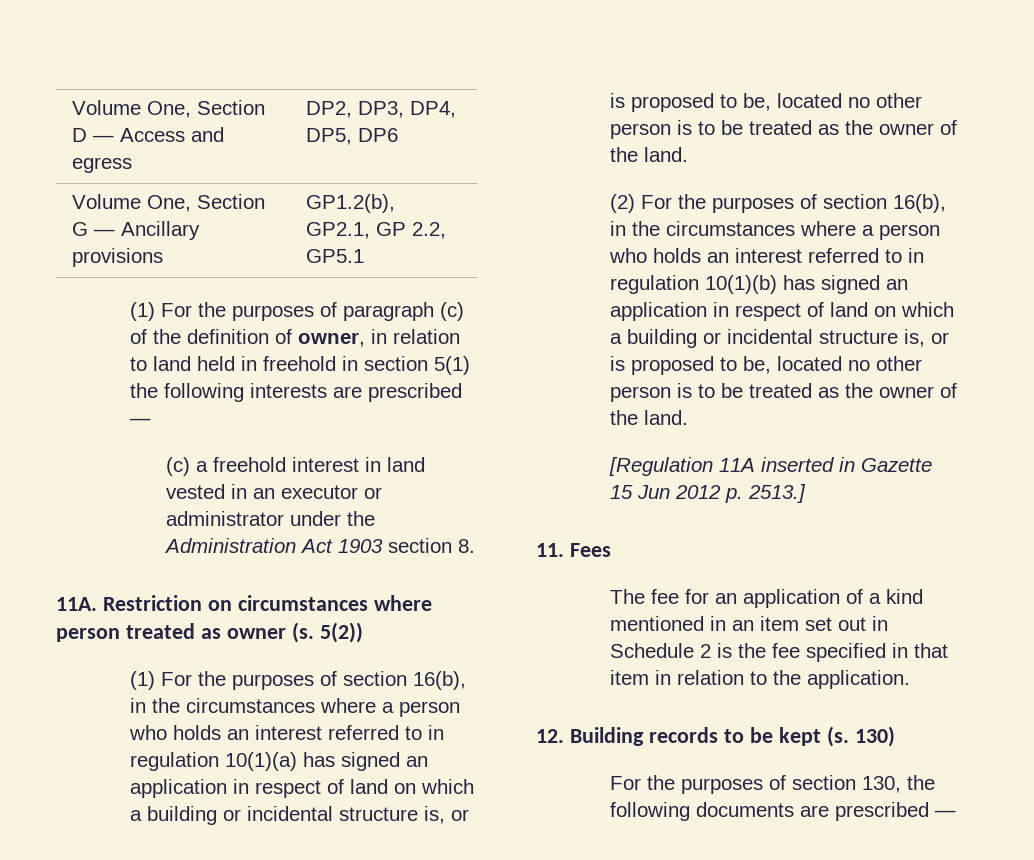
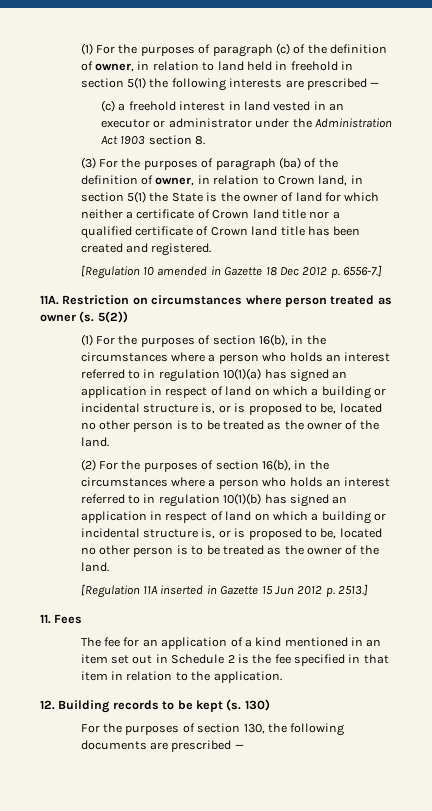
[71,100,265,118] [71,127,224,142] [71,157,132,173] [305,101,456,118] [305,128,398,145] [71,194,265,212] [71,221,200,240] [71,248,163,267] [305,194,395,213] [305,222,446,239] [305,249,364,263] Volume One, Section D — Access and egress | DP2, DP3, DP4, DP5, DP6 // Volume One, Section G — Ancillary provisions | GP1.2(b), GP2.1, GP 2.2, GP5.1 // -> (80, 49) none
(476, 546) none -> [80,157,338,171] [80,175,363,186] [80,191,380,203] [80,209,340,219] [80,226,361,239] [80,243,212,256] [80,265,383,279] // (3) For the purposes of paragraph (ba) of the definition of owner, in relation to Crown land, in section 5(1) the State is the owner of land for which neither a certificate of Crown land title nor a qualified certificate of Crown land title has been created and registered. // [Regulation 10 amended in Gazette 18 Dec 2012 p. 6556-7.]

